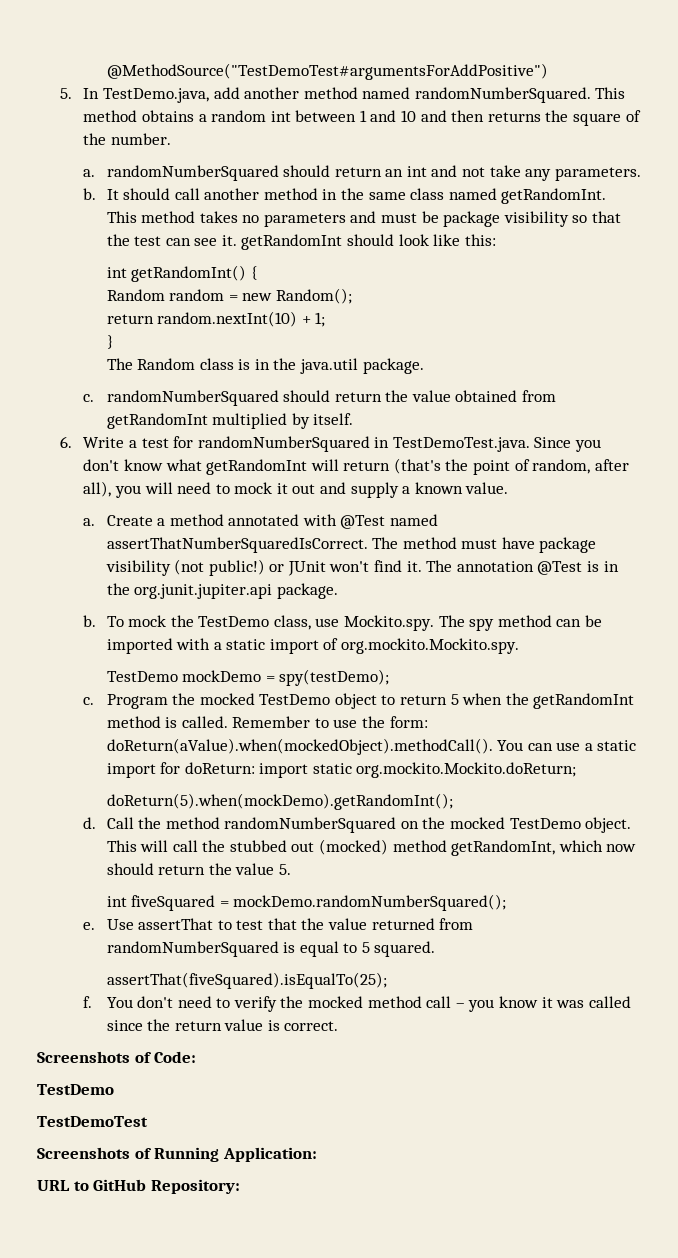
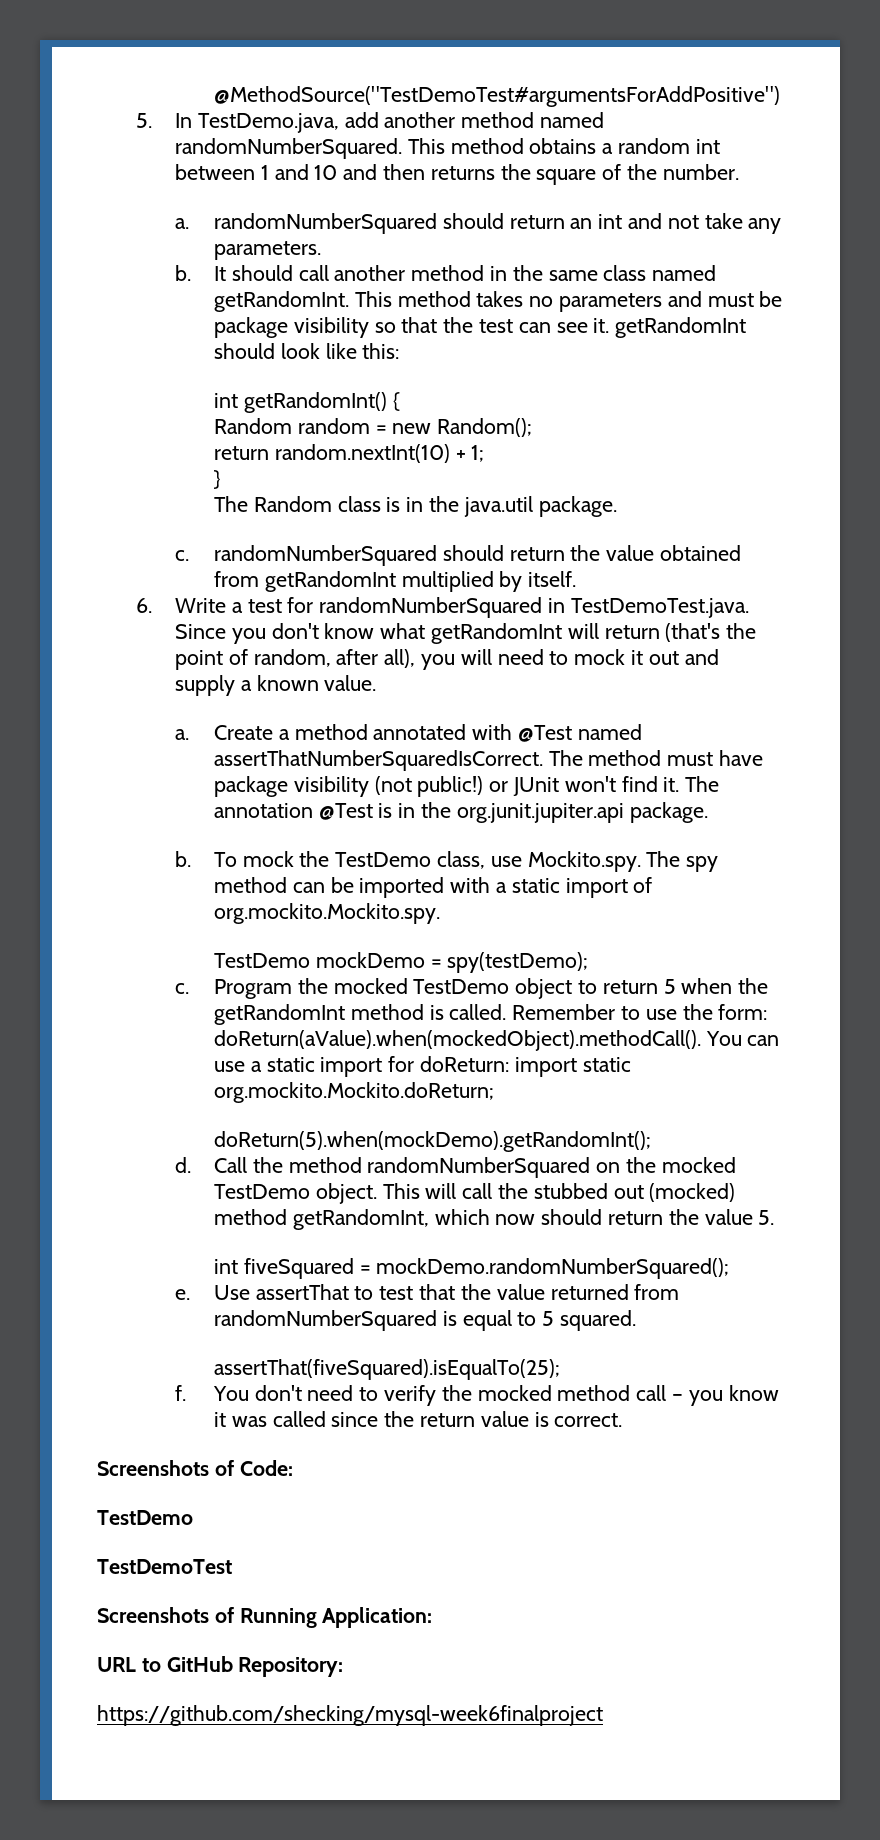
(240, 1186) none -> [97,1705,603,1726] // https://github.com/shecking/mysql-week6finalproject

